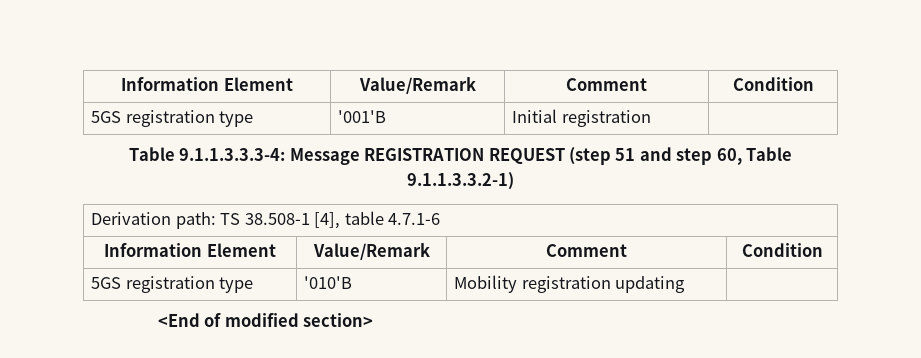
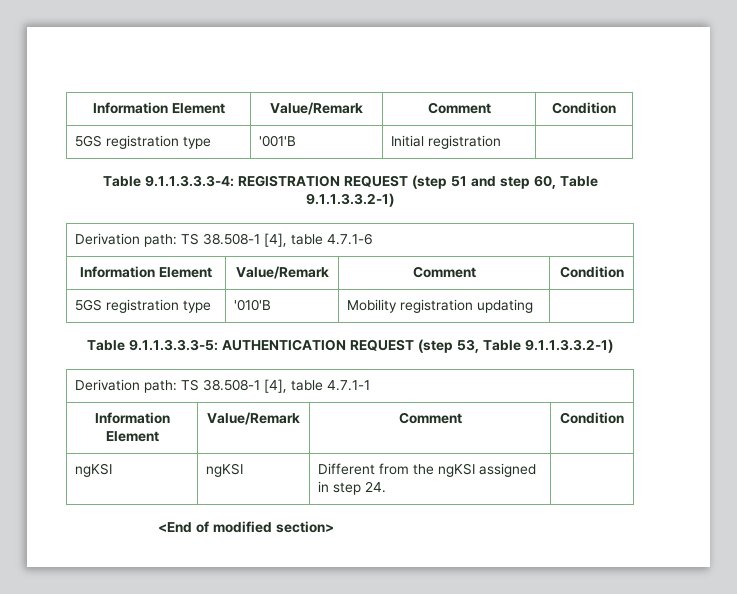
[289,148,360,165] Message -> (234, 181) none
(686, 284) none -> [87,339,613,353] [74,379,370,393] [94,412,170,424] [105,431,159,442] [207,412,300,425] [398,412,462,424] [560,412,624,424] [74,463,112,477] [205,463,243,477] [317,463,536,477] [317,481,386,495] // Table 9.1.1.3.3.3-5: AUTHENTICATION REQUEST (step 53, Table 9.1.1.3.3.2-1) // Derivation path: TS 38.508-1 [4], table 4.7.1-1 // Information Element | Value/Remark | Comment | Condition // ngKSI | ngKSI | Different from the ngKSI assigned in step 24. |

